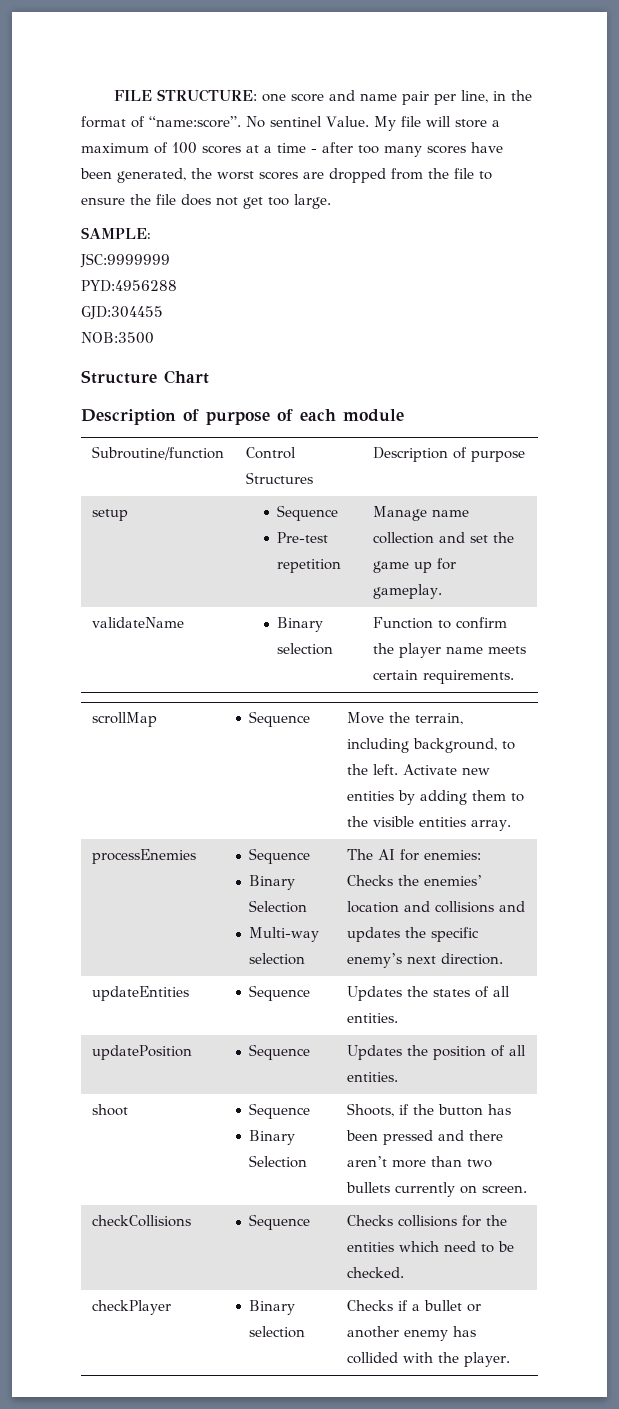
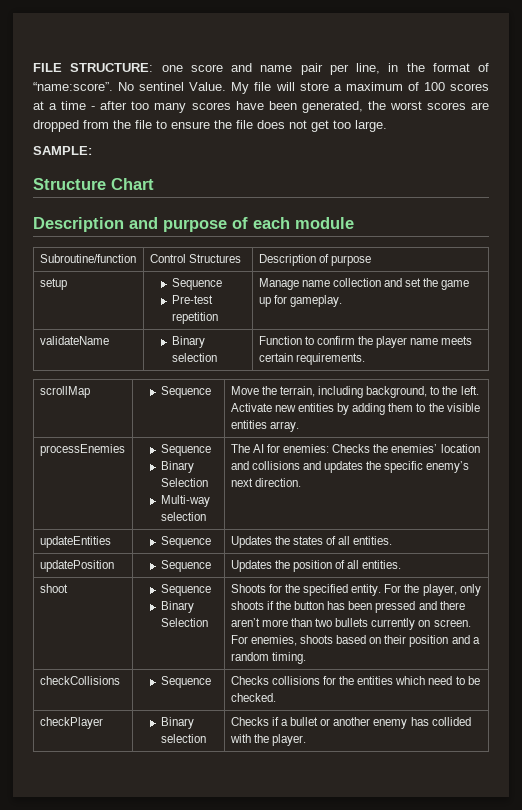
[80,253,170,268] [81,280,177,292] [81,306,163,320] [81,332,154,344] // JSC:9999999 // PYD:4956288 // GJD:304455 // NOB:3500 -> (92, 150) none
[183,409,199,421] of -> [129,217,158,229] and
[346,1103,394,1117] Shoots, -> [230,584,481,596] [230,601,264,610] Shoots for the specified entity. For the player, only shoots
(527, 1189) none -> [230,635,480,647] [230,652,306,664] For enemies, shoots based on their position and a random timing.

